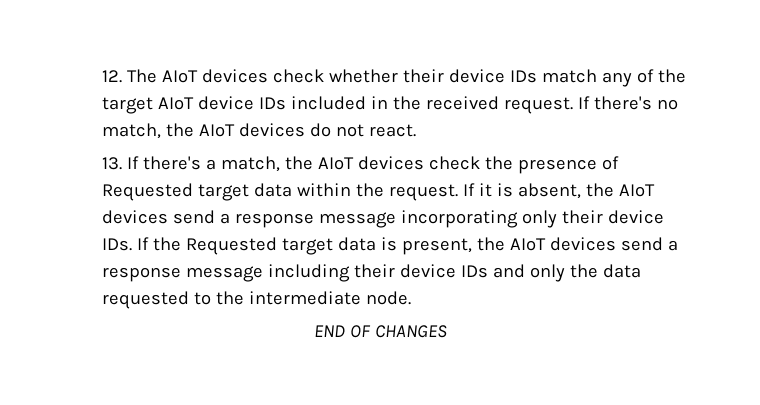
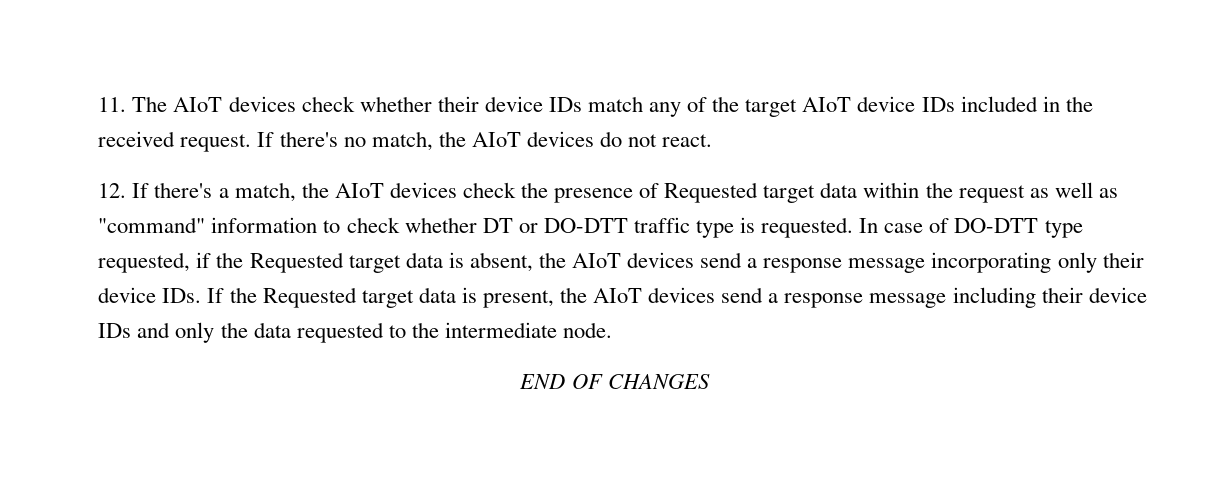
[101,70,122,83] 12. -> [98,97,127,112] 11.
[101,157,122,170] 13. -> [98,183,127,198] 12.
[388,183,492,201] request. If it -> [958,182,1118,203] [98,217,1083,238] [98,252,443,273] request as well as "command" information to check whether DT or DO-DTT traffic type is requested. In case of DO-DTT type requested, if the Requested target data

